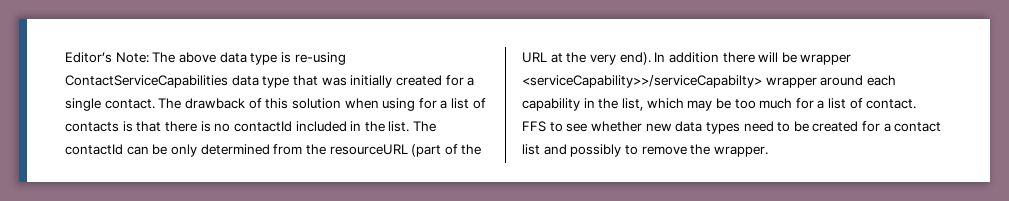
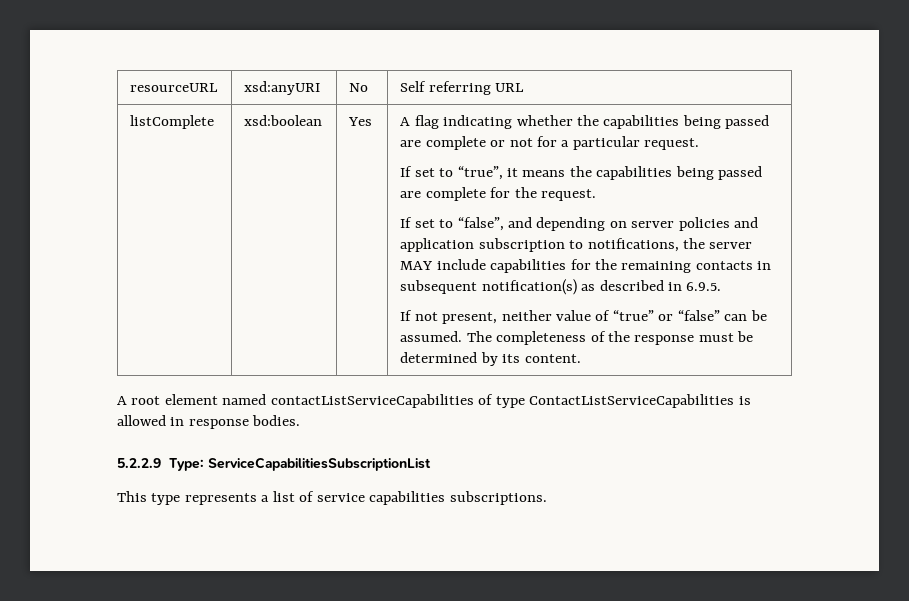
[65,52,346,65] [65,75,475,88] [65,98,486,111] [65,121,437,132] [65,144,482,157] [522,52,852,65] [522,75,896,88] [522,98,917,111] [522,121,942,134] [522,144,768,157] Editor’s Note: The above data type is re-using ContactServiceCapabilities data type that was initially created for a single contact. The drawback of this solution when using for a list of contacts is that there is no contactId included in the list. The contactId can be only determined from the resourceURL (part of the URL at the very end). In addition there will be wrapper <serviceCapability>>/serviceCapabilty> wrapper around each capability in the list, which may be too much for a list of contact. FFS to see whether new data types need to be created for a contact list and possibly to remove the wrapper. -> [130,83,219,92] [244,81,321,95] [349,83,369,92] [400,81,525,95] [130,115,215,129] [244,115,323,126] [348,117,373,126] [400,115,770,129] [400,136,700,150] [400,166,763,180] [400,187,597,201] [400,217,759,231] [400,238,753,252] [400,259,772,273] [400,279,722,295] [400,310,767,324] [400,331,754,345] [400,352,581,366] [117,394,751,408] [117,415,301,429] [117,457,432,471] [117,491,547,505] resourceURL | xsd:anyURI | No | Self referring URL // listComplete | xsd:boolean | Yes | A flag indicating whether the capabilities being passed are complete or not for a particular request. // If set to “true”, it means the capabilities being passed are complete for the request. // If set to “false”, and depending on server policies and application subscription to notifications, the server MAY include capabilities for the remaining contacts in subsequent notification(s) as described in 6.9.5. // If not present, neither value of “true” or “false” can be assumed. The completeness of the response must be determined by its content. // A root element named contactListServiceCapabilities of type ContactListServiceCapabilities is allowed in response bodies. // 5.2.2.9 Type: ServiceCapabilitiesSubscriptionList // This type represents a list of service capabilities subscriptions.

